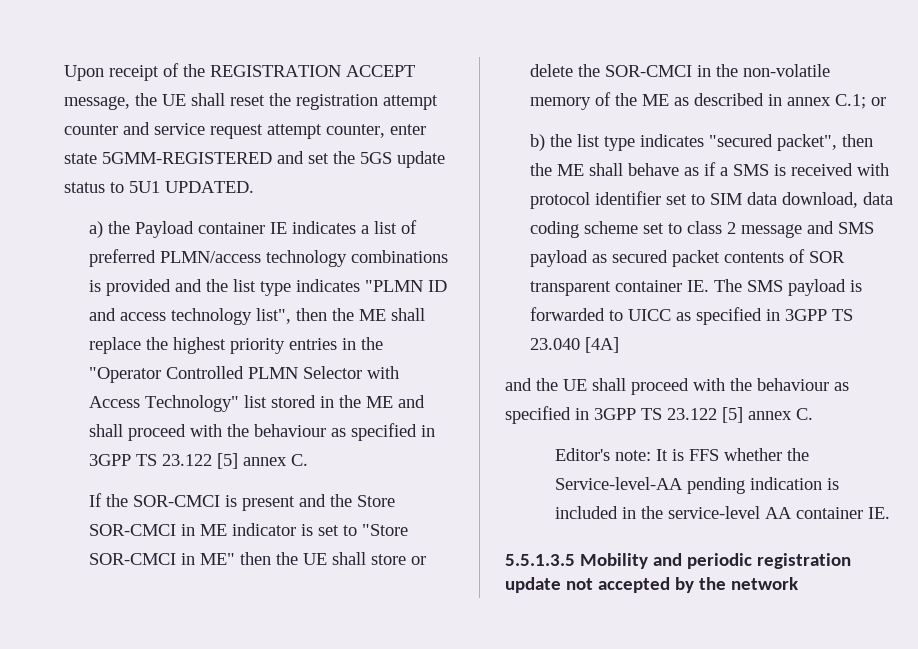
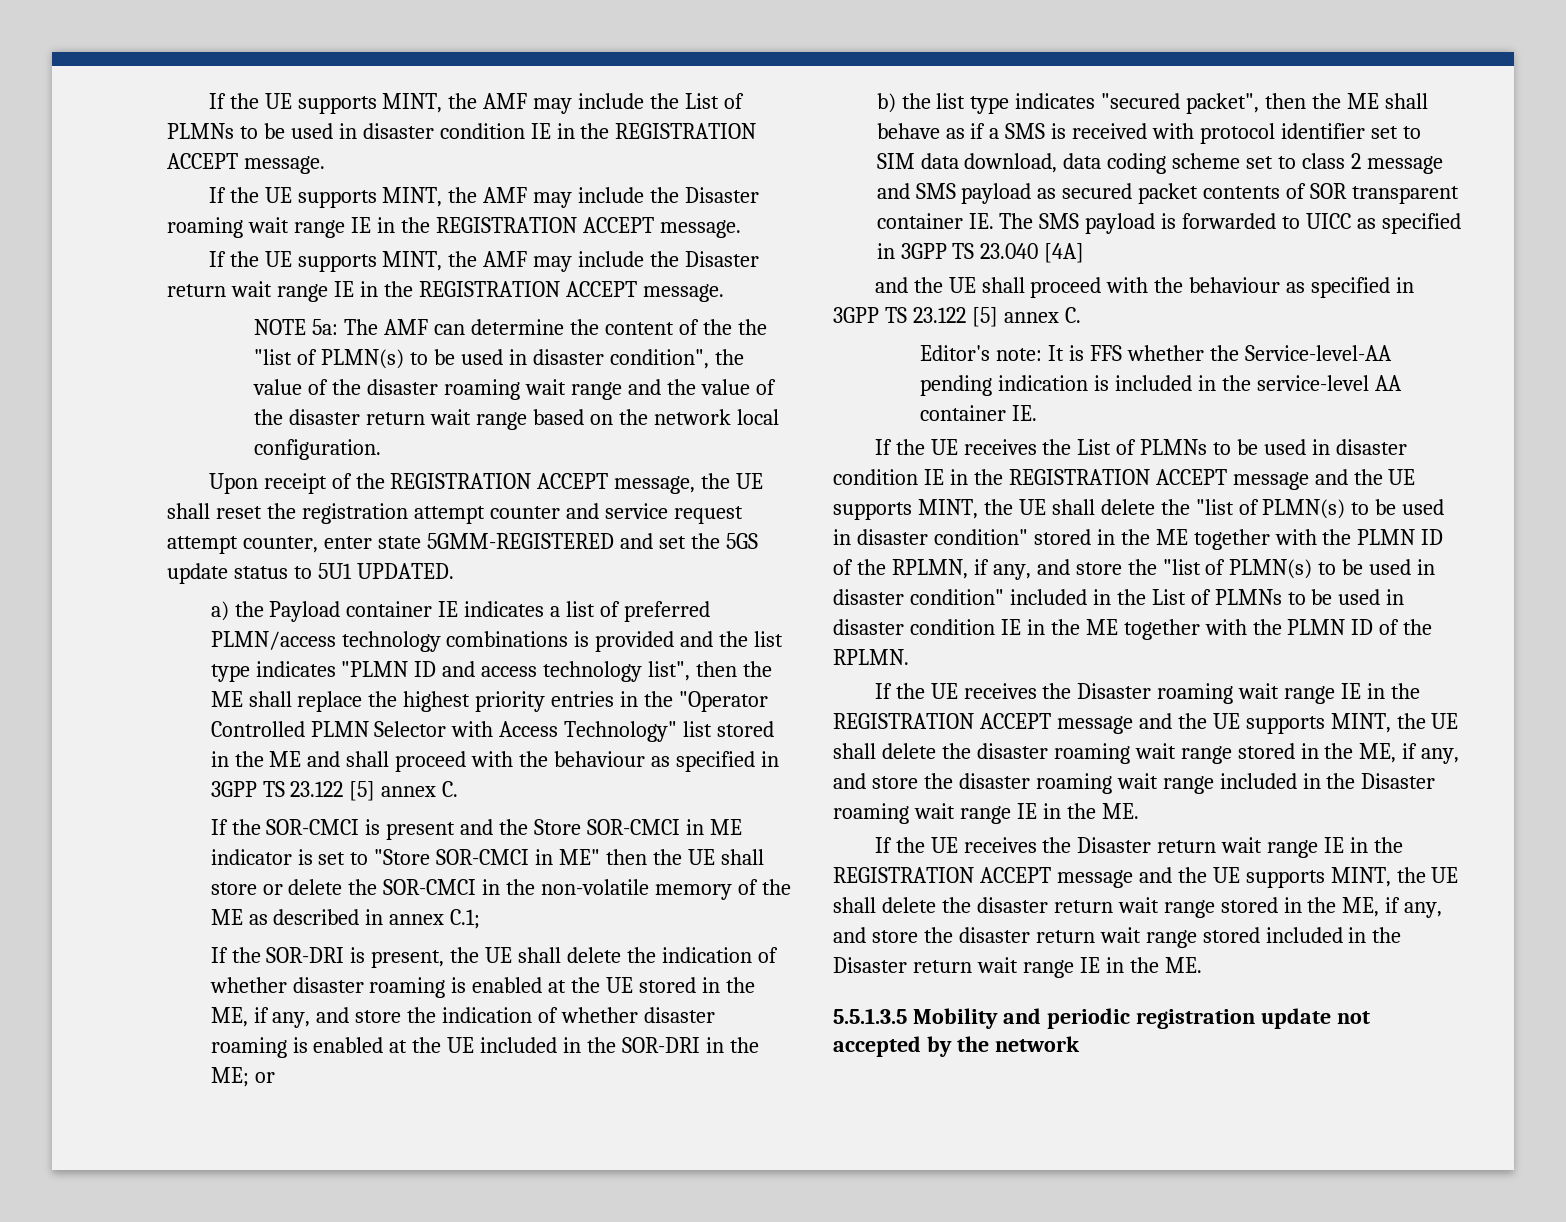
(64, 73) none -> [208,93,745,114] [167,123,757,139] [167,153,325,174] [208,187,760,208] [167,217,741,238] [208,251,760,272] [167,281,724,302] [254,319,767,335] [254,349,744,369] [253,379,776,400] [254,409,779,430] [254,439,382,460] If the UE supports MINT, the AMF may include the List of PLMNs to be used in disaster condition IE in the REGISTRATION ACCEPT message. // If the UE supports MINT, the AMF may include the Disaster roaming wait range IE in the REGISTRATION ACCEPT message. // If the UE supports MINT, the AMF may include the Disaster return wait range IE in the REGISTRATION ACCEPT message. // NOTE 5a: The AMF can determine the content of the the "list of PLMN(s) to be used in disaster condition", the value of the disaster roaming wait range and the value of the disaster return wait range based on the network local configuration. //
(866, 101) none -> [210,947,778,968] [209,977,755,998] [210,1007,716,1028] [210,1037,759,1058] [210,1067,249,1087] // If the SOR-DRI is present, the UE shall delete the indication of whether disaster roaming is enabled at the UE stored in the ME, if any, and store the indication of whether disaster roaming is enabled at the UE included in the SOR-DRI in the ME;
(890, 513) none -> [874,439,1407,455] [833,469,1416,490] [833,499,1445,520] [833,529,1444,550] [833,559,1436,580] [833,589,1405,605] [833,619,1433,640] [833,649,909,665] [874,683,1421,704] [833,713,1459,734] [833,743,1460,764] [833,773,1436,794] [833,803,1139,824] [874,837,1404,858] [833,867,1459,888] [833,897,1443,918] [833,927,1402,948] [833,957,1202,978] // If the UE receives the List of PLMNs to be used in disaster condition IE in the REGISTRATION ACCEPT message and the UE supports MINT, the UE shall delete the "list of PLMN(s) to be used in disaster condition" stored in the ME together with the PLMN ID of the RPLMN, if any, and store the "list of PLMN(s) to be used in disaster condition" included in the List of PLMNs to be used in disaster condition IE in the ME together with the PLMN ID of the RPLMN. // If the UE receives the Disaster roaming wait range IE in the REGISTRATION ACCEPT message and the UE supports MINT, the UE shall delete the disaster roaming wait range stored in the ME, if any, and store the disaster roaming wait range included in the Disaster roaming wait range IE in the ME. // If the UE receives the Disaster return wait range IE in the REGISTRATION ACCEPT message and the UE supports MINT, the UE shall delete the disaster return wait range stored in the ME, if any, and store the disaster return wait range stored included in the Disaster return wait range IE in the ME.

